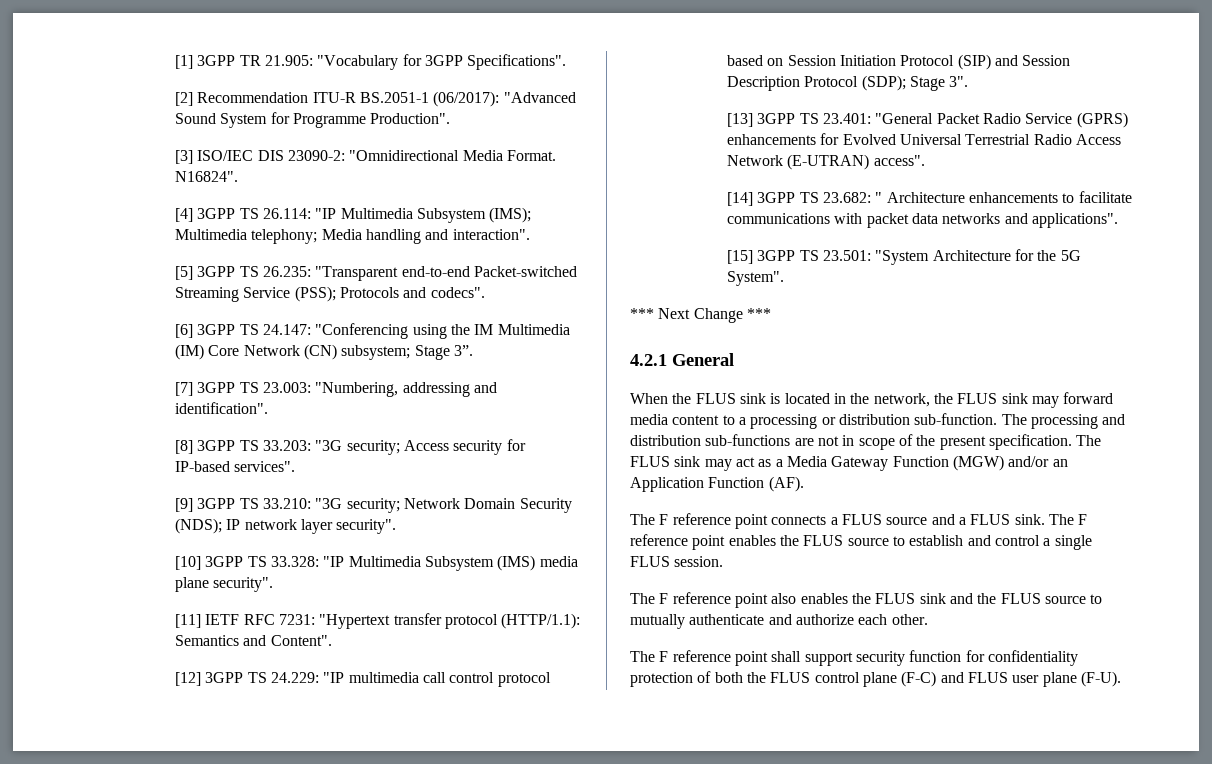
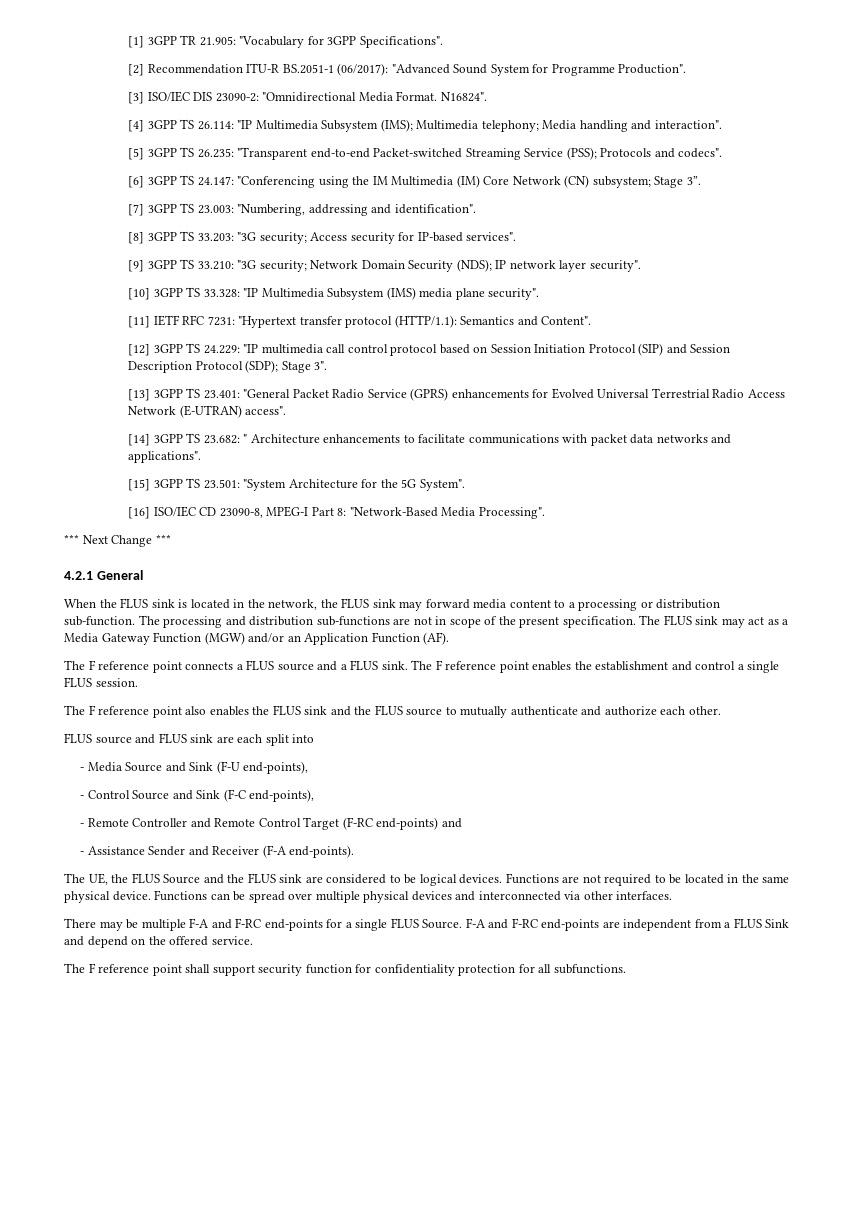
(784, 278) none -> [127,506,545,519] // [16] ISO/IEC CD 23090-8, MPEG-I Part 8: "Network-Based Media Processing".
[803,535,964,546] FLUS source to establish -> [595,661,669,671] establishment
(928, 619) none -> [64,733,315,746] [79,761,309,774] [79,789,315,802] [79,817,462,830] [79,845,355,858] [64,873,790,886] [64,890,673,903] [64,918,790,931] [64,936,253,948] // FLUS source and FLUS sink are each split into // - Media Source and Sink (F-U end-points), // - Control Source and Sink (F-C end-points), // - Remote Controller and Remote Control Target (F-RC end-points) and // - Assistance Sender and Receiver (F-A end-points). // The UE, the FLUS Source and the FLUS sink are considered to be logical devices. Functions are not required to be located in the same physical device. Functions can be spread over multiple physical devices and interconnected via other interfaces. // There may be multiple F-A and F-RC end-points for a single FLUS Source. F-A and F-RC end-points are independent from a FLUS Sink and depend on the offered service.
[697,671,1121,687] of both the FLUS control plane (F-C) and FLUS user plane (F-U). -> [518,964,626,974] for all subfunctions.

